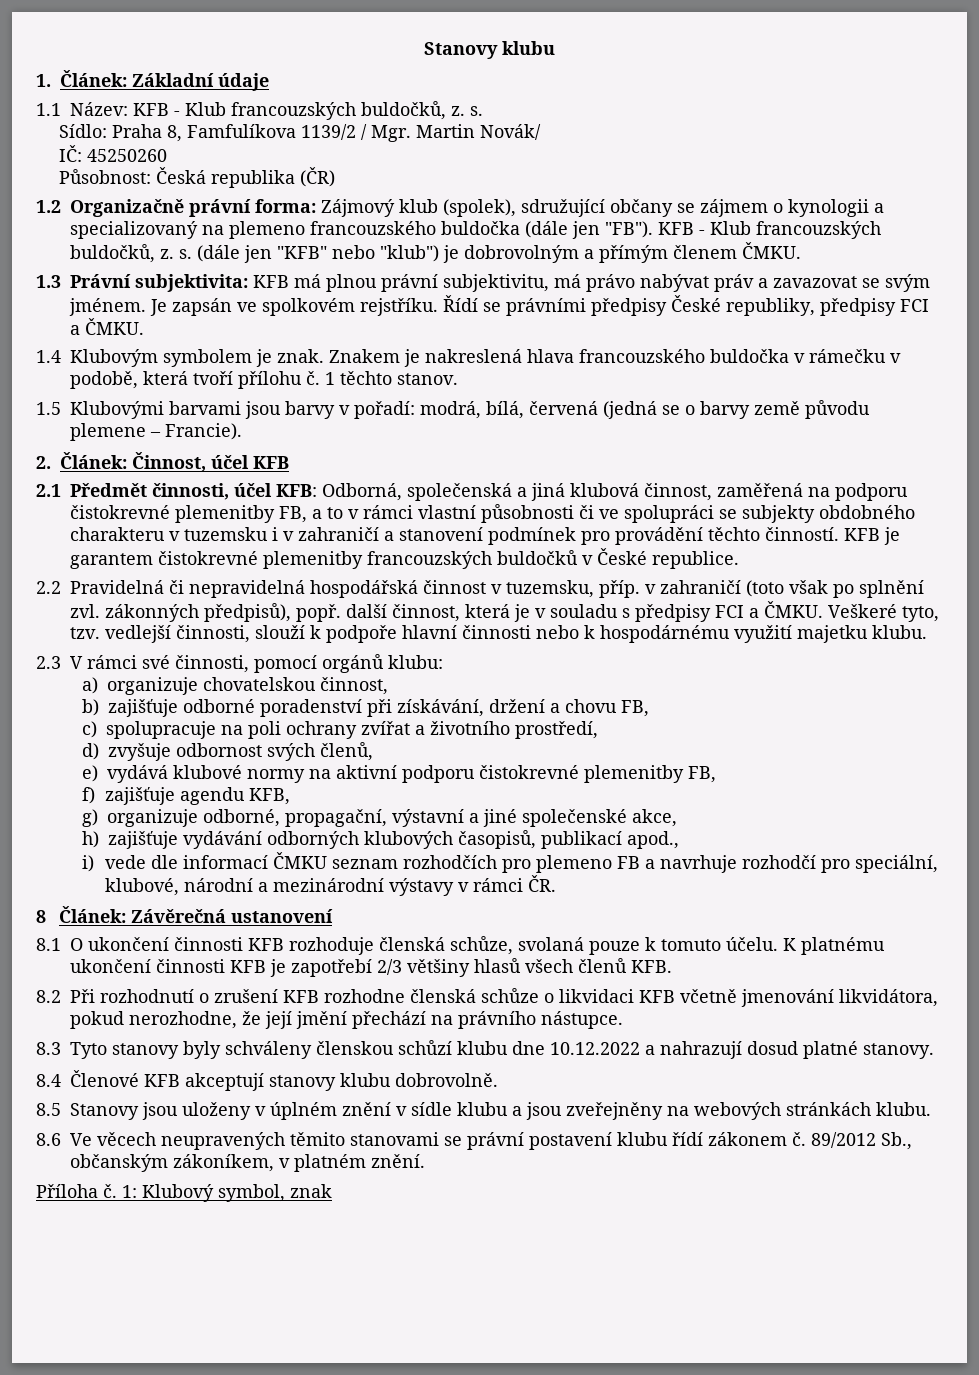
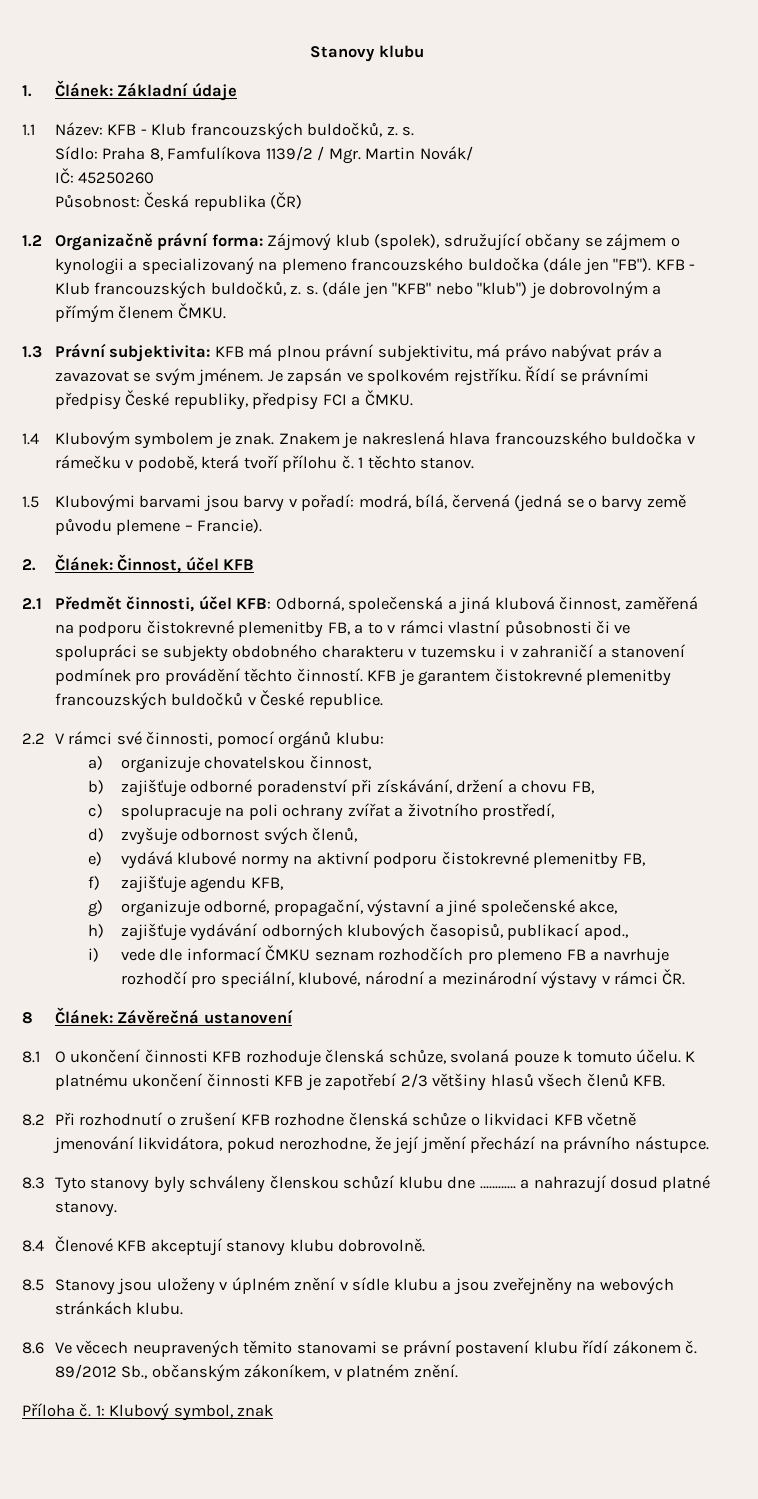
[70,580,924,598] [70,601,939,622] [70,625,927,643] [36,656,61,669] Pravidelná či nepravidelná hospodářská činnost v tuzemsku, příp. v zahraničí (toto však po splnění zvl. zákonných předpisů), popř. další činnost, která je v souladu s předpisy FCI a ČMKU. Veškeré tyto, tzv. vedlejší činnosti, slouží k podpoře hlavní činnosti nebo k hospodárnému využití majetku klubu. // 2.3 -> (45, 739) none
[550,1042,640,1055] 10.12.2022 -> [479,1186,516,1189] …………

